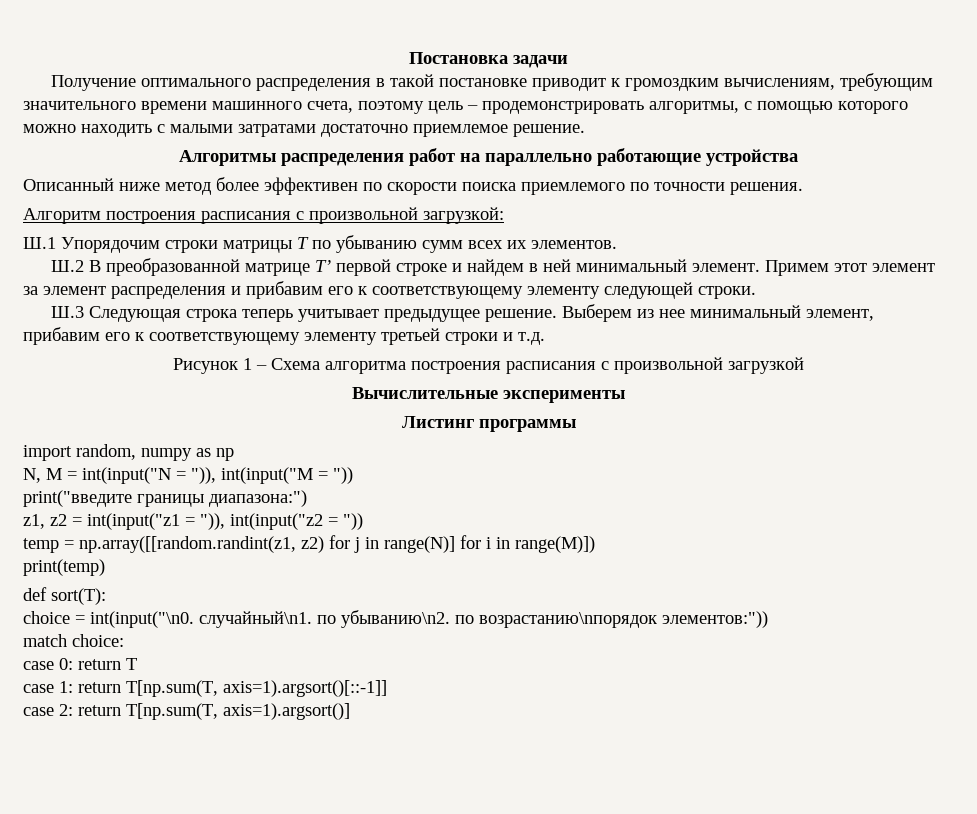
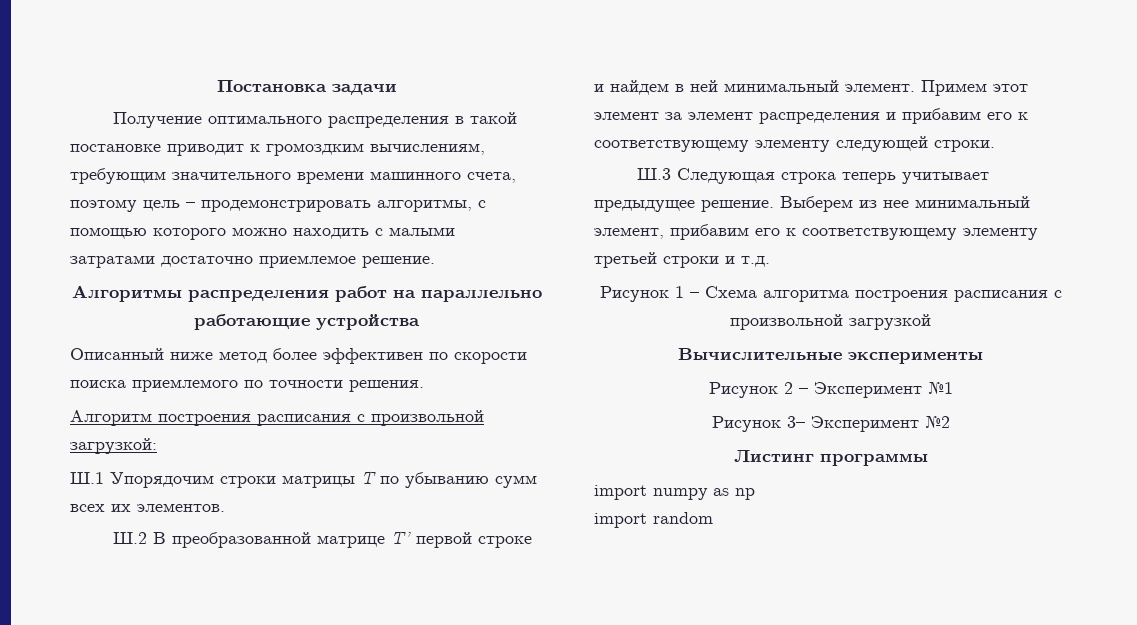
(625, 396) none -> [708,382,953,398] [711,416,950,432] // Рисунок 2 – Эксперимент №1 // Рисунок 3– Эксперимент №2
[76,444,136,460] random, -> (647, 492) none
[23,467,353,484] [23,490,307,507] [23,513,363,530] [23,535,595,553] [23,559,105,576] [23,587,106,605] [23,610,768,628] [23,634,124,647] [23,658,137,670] [23,680,387,697] [23,703,350,720] N, M = int(input("N = ")), int(input("M = ")) // print("введите границы диапазона:") // z1, z2 = int(input("z1 = ")), int(input("z2 = ")) // temp = np.array([[random.randint(z1, z2) for j in range(N)] for i in range(M)]) // print(temp) // def sort(T): // choice = int(input("\n0. случайный\n1. по убыванию\n2. по возрастанию\nпорядок элементов:")) // match choice: // case 0: return T // case 1: return T[np.sum(T, axis=1).argsort()[::-1]] // case 2: return T[np.sum(T, axis=1).argsort()] -> [594,512,713,528] import random

